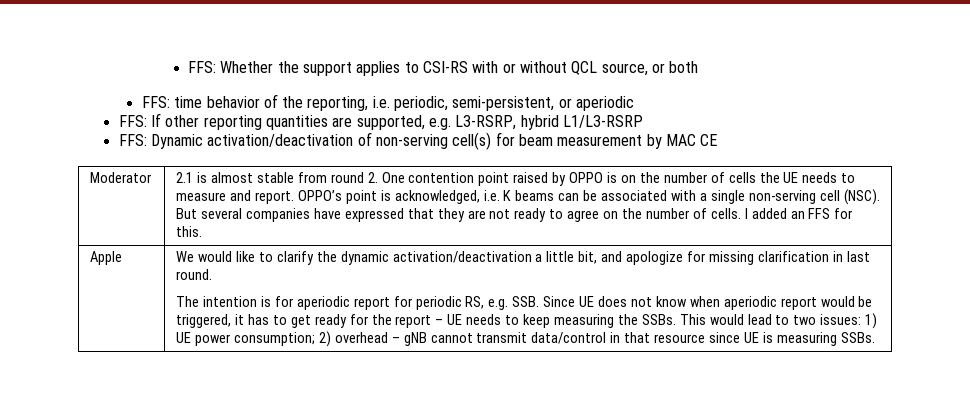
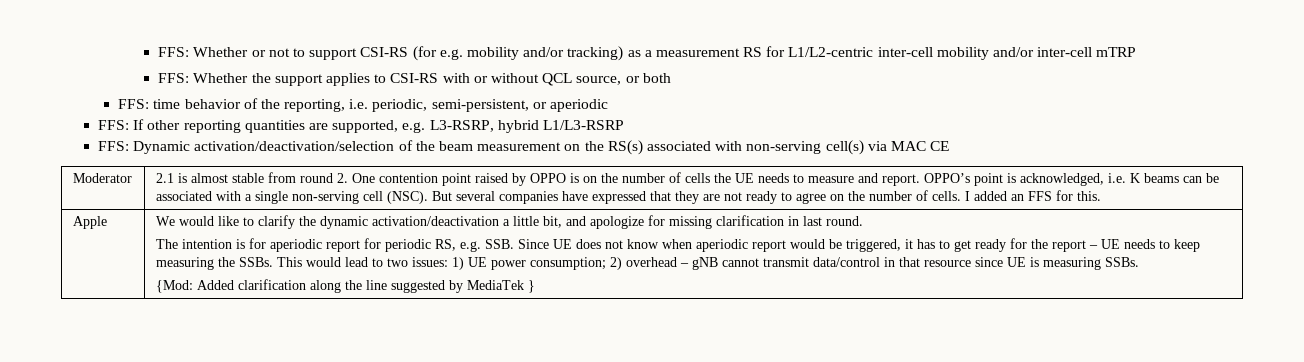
[188,61,274,73] FFS: Whether -> [158,46,1137,61] [158,73,249,83] FFS: Whether or not to support CSI-RS (for e.g. mobility and/or tracking) as a measurement RS for L1/L2-centric inter-cell mobility and/or inter-cell mTRP // FFS: Whether
[207,132,662,150] activation/deactivation of non-serving cell(s) for beam measurement by -> [194,140,887,155] activation/deactivation/selection of the beam measurement on the RS(s) associated with non-serving cell(s) via
(875, 337) none -> [155,279,535,293] // {Mod: Added clarification along the line suggested by MediaTek }

